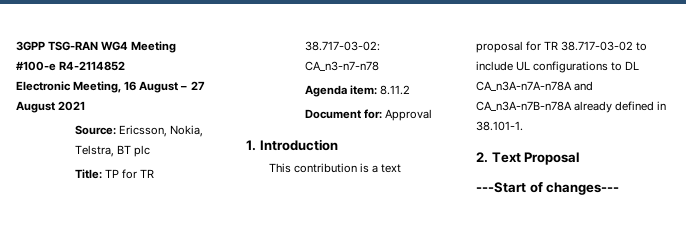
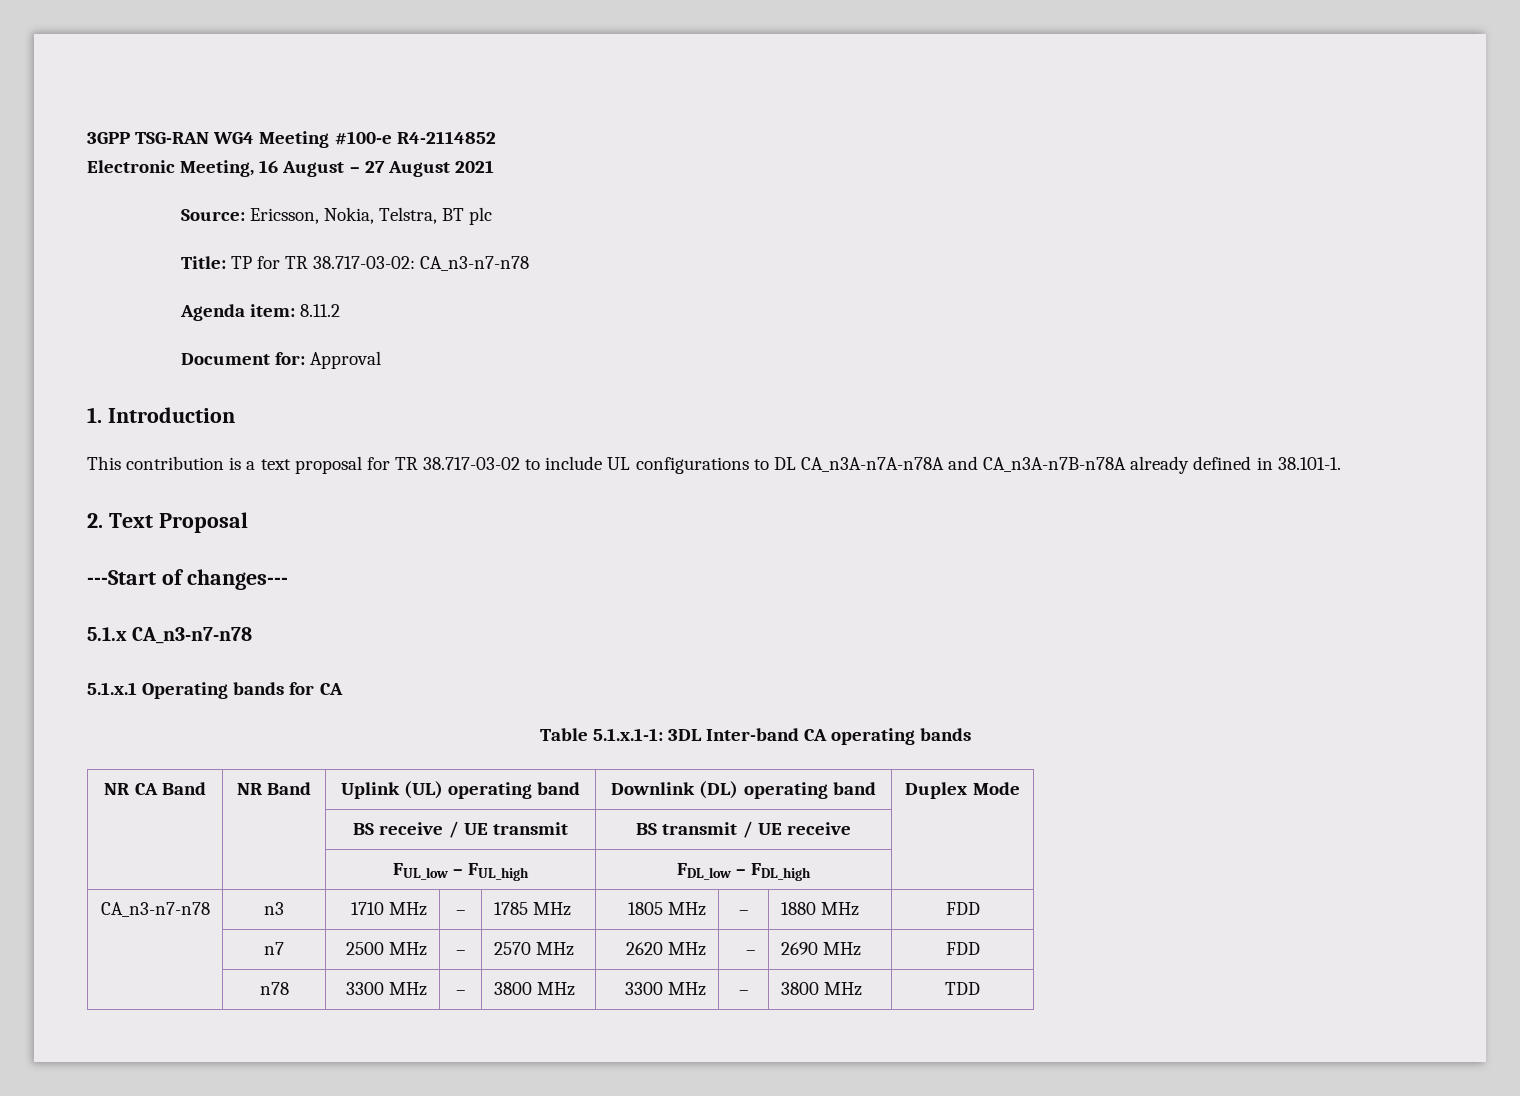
(620, 188) none -> [87,627,253,644] [87,682,343,699] [539,728,972,745] [104,782,206,795] [236,782,312,795] [340,781,581,799] [611,781,876,799] [905,782,1020,799] [353,821,568,838] [636,821,851,838] [392,863,530,881] [676,863,812,881] [100,902,210,917] [264,902,284,915] [351,902,428,916] [455,910,466,915] [493,902,571,916] [628,902,707,916] [738,910,749,915] [780,902,859,916] [945,902,980,915] [264,942,284,955] [346,942,428,956] [455,950,466,955] [493,942,574,956] [626,942,707,956] [746,950,757,955] [780,942,861,956] [945,942,980,955] [259,982,289,995] [346,982,428,996] [455,990,466,995] [493,982,575,996] [625,982,707,996] [738,990,749,995] [780,982,862,996] [945,982,980,995] // 5.1.x CA_n3-n7-n78 // 5.1.x.1 Operating bands for CA // Table 5.1.x.1-1: 3DL Inter-band CA operating bands // NR CA Band | NR Band | Uplink (UL) operating band | Downlink (DL) operating band | Duplex Mode // | | BS receive / UE transmit | BS transmit / UE receive | // | | FUL_low – FUL_high | FDL_low – FDL_high | // CA_n3-n7-n78 | n3 | 1710 MHz | – | 1785 MHz | 1805 MHz | – | 1880 MHz | FDD // | n7 | 2500 MHz | – | 2570 MHz | 2620 MHz | – | 2690 MHz | FDD // | n78 | 3300 MHz | – | 3800 MHz | 3300 MHz | – | 3800 MHz | TDD

